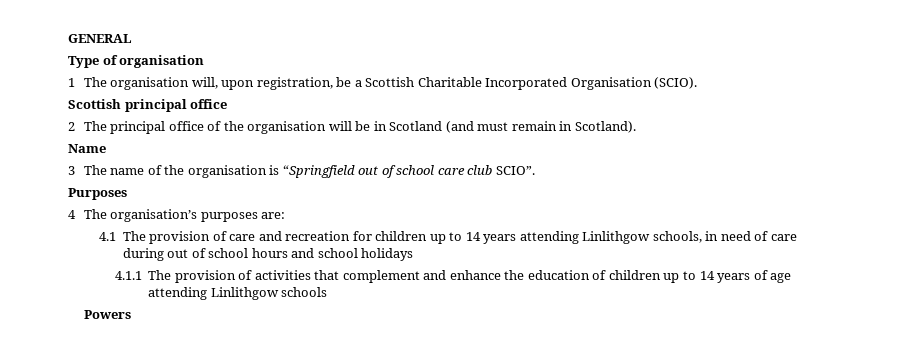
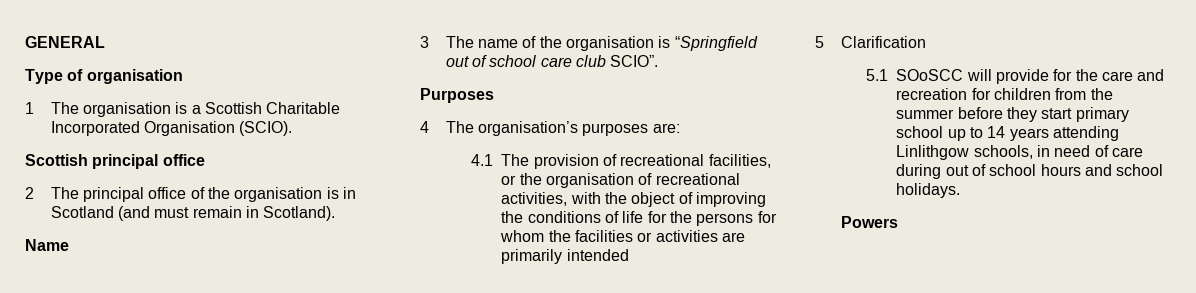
[191,77,352,90] will, upon registration, be -> [175,102,188,114] is
[328,121,371,131] will be -> [326,187,339,199] is
(227, 236) none -> [620,154,771,168] [501,173,740,188] [501,192,766,207] [501,211,777,226] [500,230,745,242] [501,249,629,264] [815,36,926,48] [866,69,1098,84] recreational facilities, or the organisation of recreational activities, with the object of improving the conditions of life for the persons for whom the facilities or activities are primarily intended // 5 Clarification // 5.1 SOoSCC will provide for the
(428, 236) none -> [1055,88,1113,100] [896,107,1129,122] [896,126,944,138] from the summer before they start primary school
[361,248,414,261] [114,270,792,283] [148,287,328,300] holidays // 4.1.1 The provision of activities that complement and enhance the education of children up to 14 years of age attending Linlithgow schools -> [896,183,961,198] holidays.

